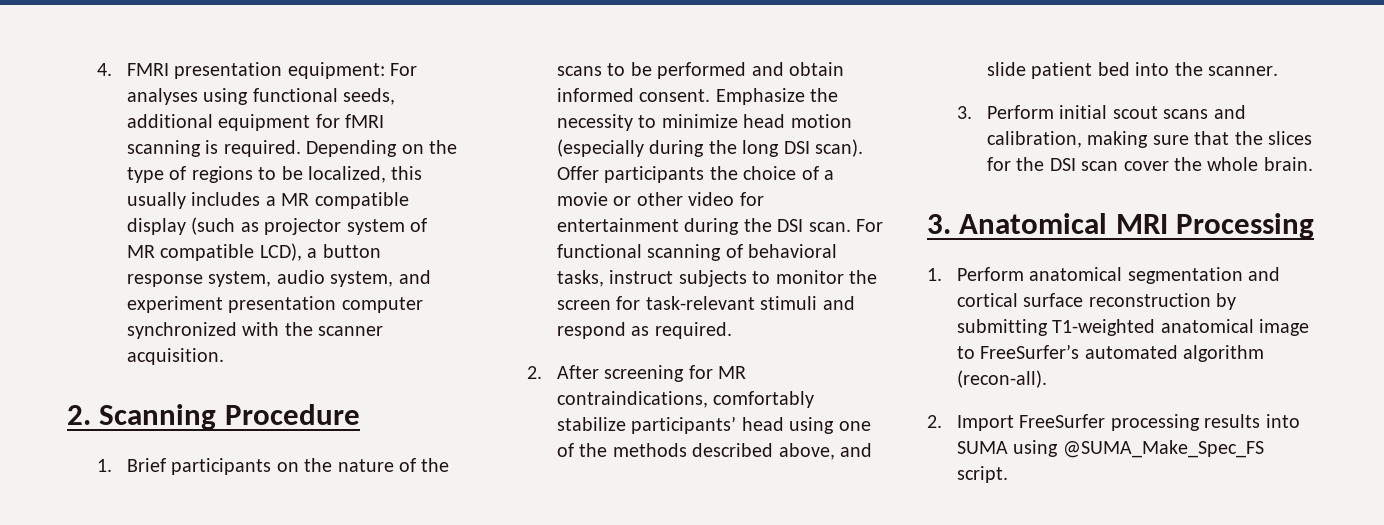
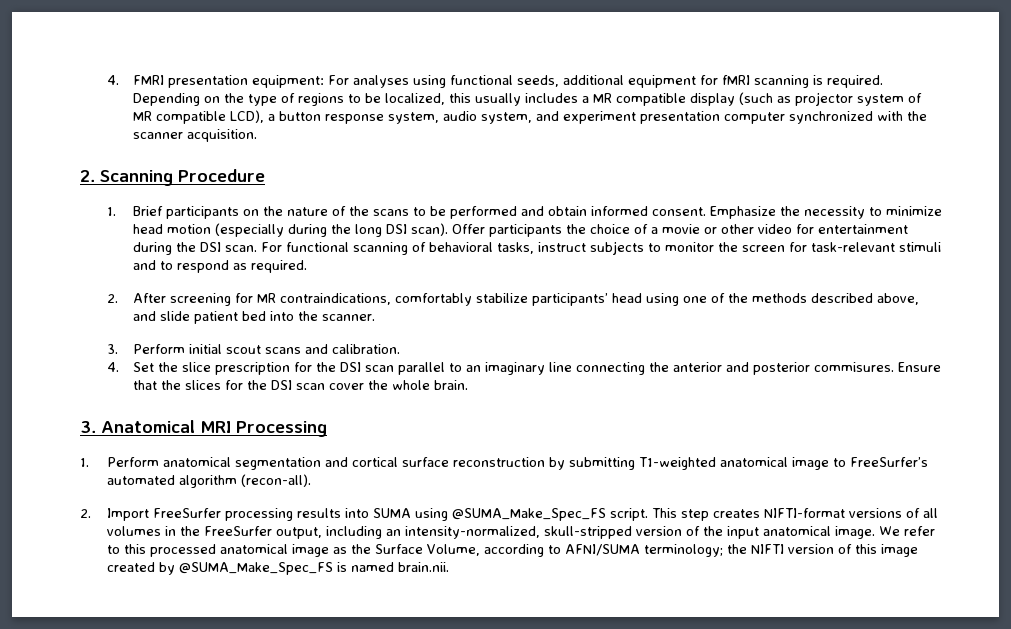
(855, 303) none -> [160,261,174,270] to
[986,131,1189,148] calibration, making sure -> [332,344,401,354] [106,362,942,375] calibration. // 4. Set the slice prescription for the DSI scan parallel to an imaginary line connecting the anterior and posterior commisures. Ensure
(1008, 474) none -> [651,508,938,521] [106,526,935,539] [106,544,918,557] [106,562,449,575] This step creates NIFTI-format versions of all volumes in the FreeSurfer output, including an intensity-normalized, skull-stripped version of the input anatomical image. We refer to this processed anatomical image as the Surface Volume, according to AFNI/SUMA terminology; the NIFTI version of this image created by @SUMA_Make_Spec_FS is named brain.nii.

